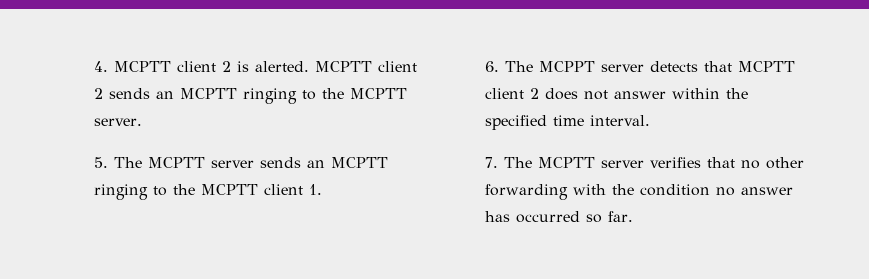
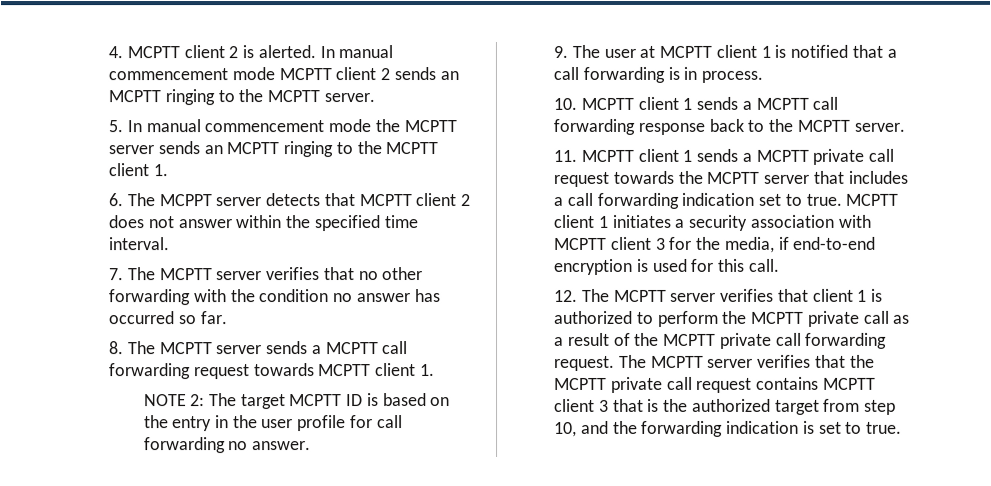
(310, 66) none -> [319,45,394,59] [108,67,275,81] In manual commencement mode
[114,157,143,168] The -> [126,119,400,133] In manual commencement mode the
(634, 216) none -> [109,341,409,355] [109,363,435,380] [143,393,451,410] [143,415,403,432] [143,437,311,454] [553,44,897,58] [553,66,764,83] [553,96,839,110] [553,118,905,135] [553,148,895,165] [553,170,908,187] [553,192,899,209] [553,214,871,231] [553,236,877,253] [554,258,780,275] [554,288,884,302] [554,310,911,327] [554,332,888,349] [554,354,875,371] [554,376,876,393] [554,398,897,415] [554,420,903,437] // 8. The MCPTT server sends a MCPTT call forwarding request towards MCPTT client 1. // NOTE 2: The target MCPTT ID is based on the entry in the user profile for call forwarding no answer. // 9. The user at MCPTT client 1 is notified that a call forwarding is in process. // 10. MCPTT client 1 sends a MCPTT call forwarding response back to the MCPTT server. // 11. MCPTT client 1 sends a MCPTT private call request towards the MCPTT server that includes a call forwarding indication set to true. MCPTT client 1 initiates a security association with MCPTT client 3 for the media, if end-to-end encryption is used for this call. // 12. The MCPTT server verifies that client 1 is authorized to perform the MCPTT private call as a result of the MCPTT private call forwarding request. The MCPTT server verifies that the MCPTT private call request contains MCPTT client 3 that is the authorized target from step 10, and the forwarding indication is set to true.

